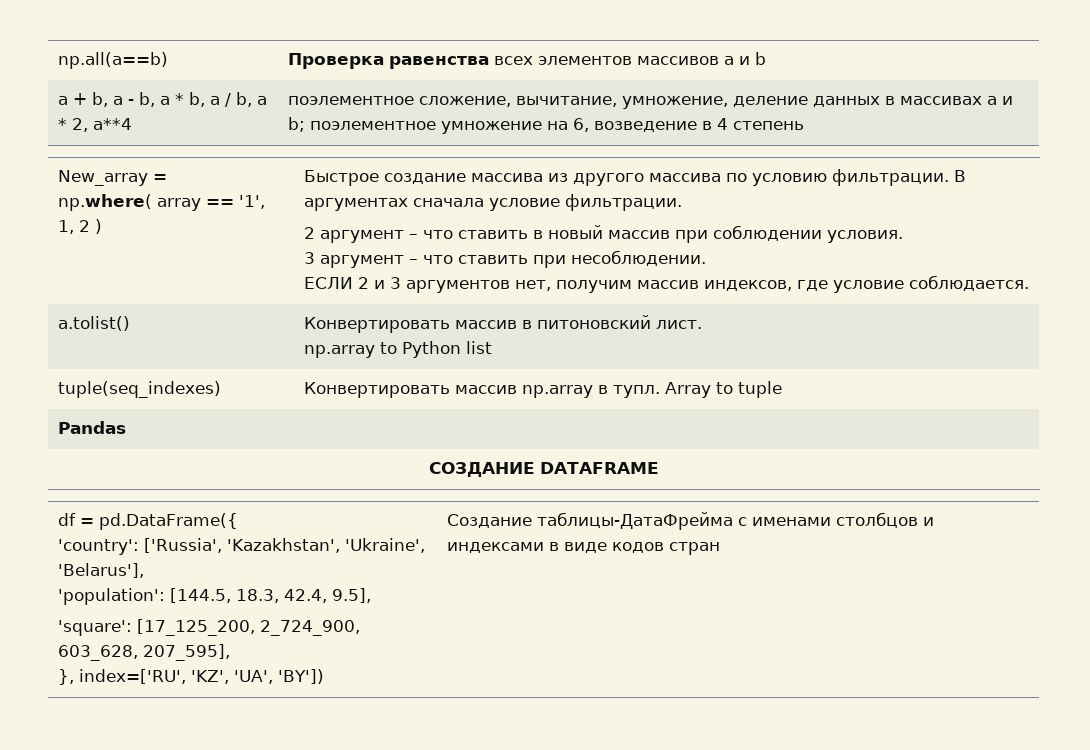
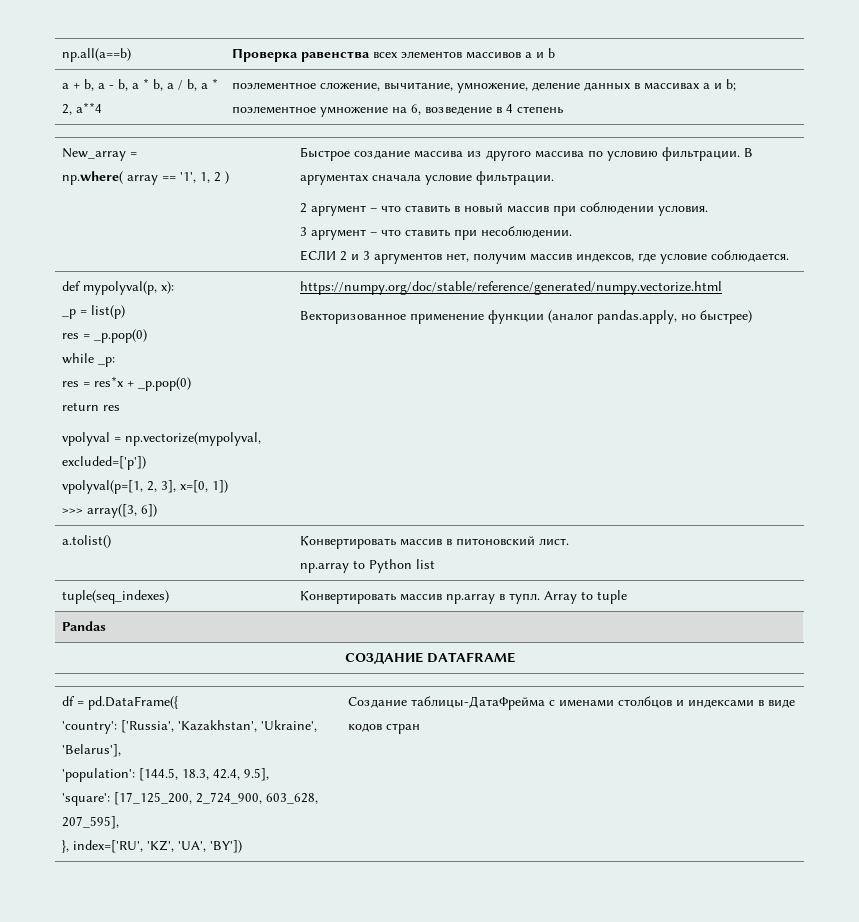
(1030, 283) none -> [62,281,175,295] [62,305,126,319] [62,329,148,343] [62,353,116,367] [62,376,192,391] [62,402,121,411] [62,432,262,446] [62,456,147,470] [62,480,229,494] [62,504,158,518] [300,281,723,295] [300,310,753,324] // def mypolyval(p, x): // _p = list(p) // res = _p.pop(0) // while _p: // res = res*x + _p.pop(0) // return res // vpolyval = np.vectorize(mypolyval, excluded=['p']) // vpolyval(p=[1, 2, 3], x=[0, 1]) // >>> array([3, 6]) | https://numpy.org/doc/stable/reference/generated/numpy.vectorize.html // Векторизованное применение функции (аналог pandas.apply, но быстрее)

